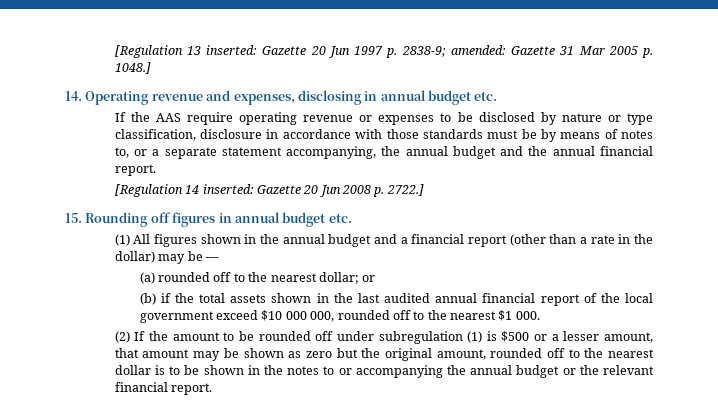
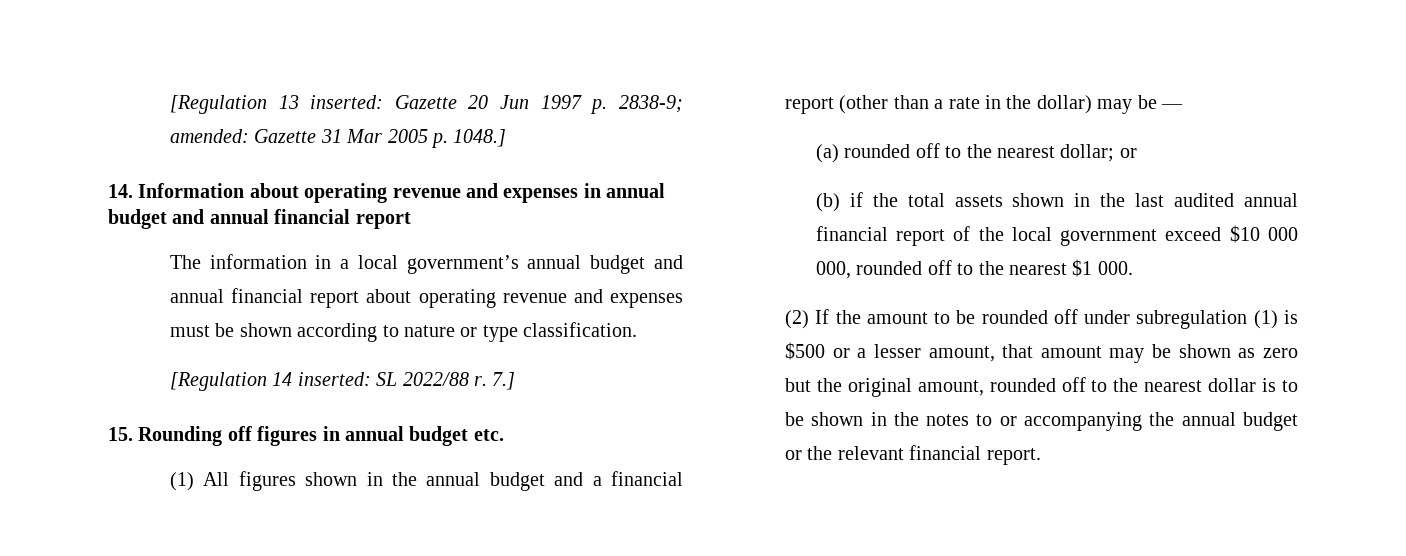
[85,90,498,105] [114,112,653,125] [114,129,653,142] [114,146,653,159] [114,164,156,176] [114,184,424,197] Operating revenue and expenses, disclosing in annual budget etc. // If the AAS require operating revenue or expenses to be disclosed by nature or type classification, disclosure in accordance with those standards must be by means of notes to, or a separate statement accompanying, the annual budget and the annual financial report. // [Regulation 14 inserted: Gazette 20 Jun 2008 p. 2722.] -> [138,183,666,203] [108,209,411,229] [169,254,684,274] [169,288,683,308] [169,322,638,342] [169,372,516,391] Information about operating revenue and expenses in annual budget and annual financial report // The information in a local government’s annual budget and annual financial report about operating revenue and expenses must be shown according to nature or type classification. // [Regulation 14 inserted: SL 2022/88 r. 7.]

